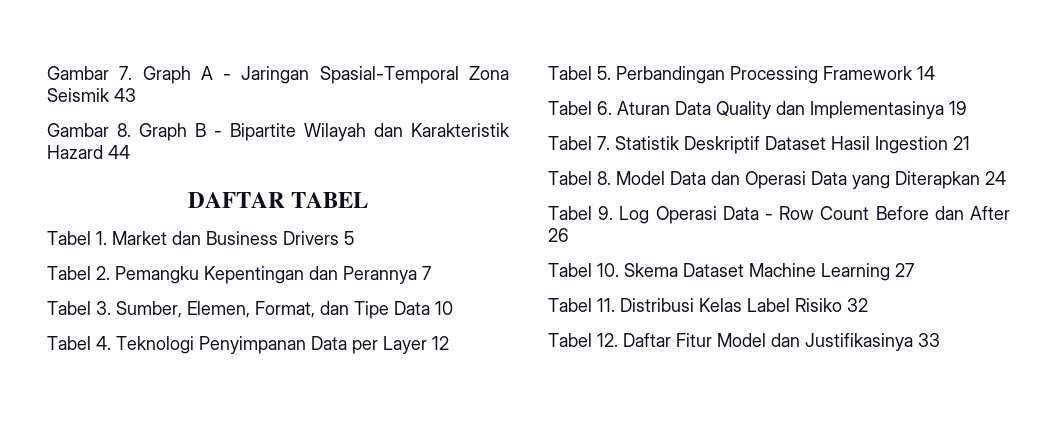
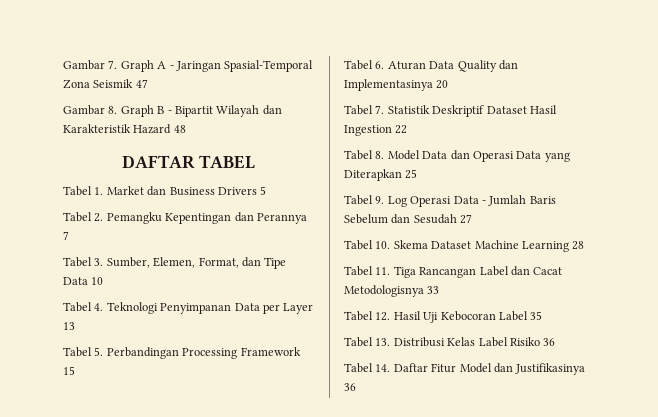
[114,88,136,102] 43 -> [135,79,148,88] 47
[230,123,296,141] Bipartite -> [174,106,213,117] Bipartit
[108,145,130,159] 44 -> [173,125,186,133] 48
[432,336,449,350] 12 -> [63,322,75,330] 13
[917,66,935,80] 14 -> [63,366,75,375] 15
[949,101,967,115] 19 -> [436,80,449,89] 20
[953,136,970,150] 21 -> [395,125,408,134] 22
[985,171,1006,185] 24 -> [405,169,418,179] 25
[779,206,1010,220] [548,228,569,242] Row Count Before dan After 26 -> [488,195,556,206] [344,214,473,224] Jumlah Baris Sebelum dan Sesudah 27
[895,263,914,277] 27 -> [572,241,585,250] 28
(615, 305) none -> [393,266,563,278] [344,285,440,297] [344,311,543,323] [344,337,391,347] Tiga Rancangan Label dan Cacat Metodologisnya 33 // Tabel 12. Hasil Uji Kebocoran Label 35 // Tabel 13.
[847,298,868,312] [548,333,618,347] 32 // Tabel 12. -> [543,338,556,346] [344,363,391,373] 36 // Tabel 14.
[918,333,940,347] 33 -> [344,383,356,391] 36

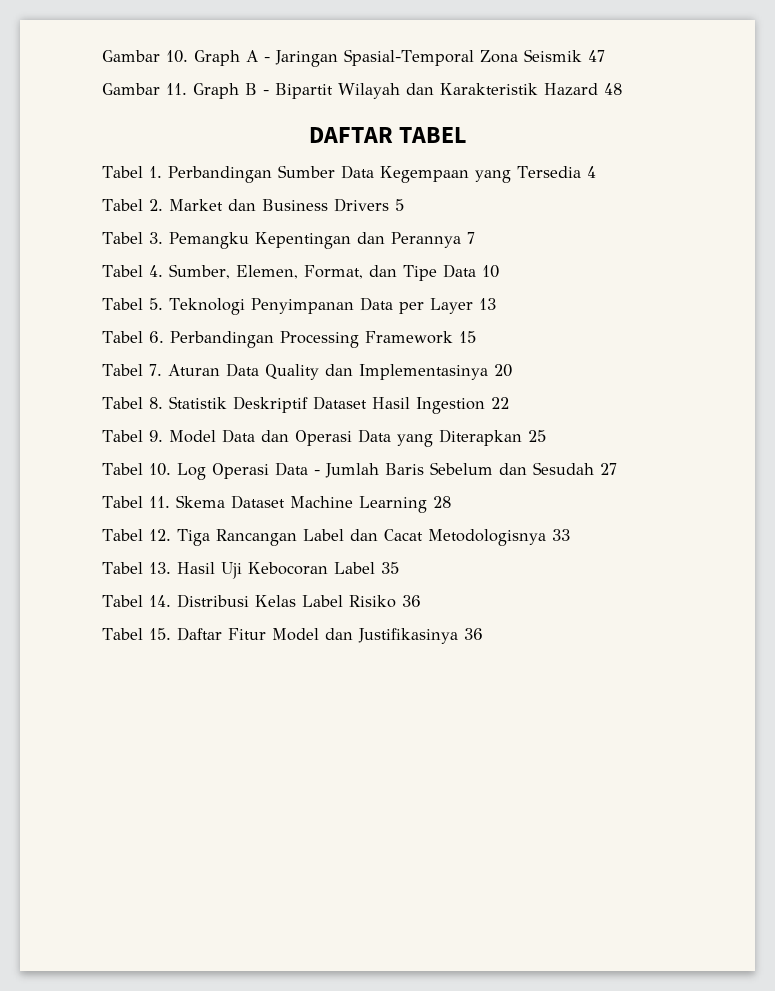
[63,60,118,70] Gambar 7. -> [102,50,188,63] Gambar 10.
[108,106,118,114] 8. -> [166,83,187,95] 11.
(104, 191) none -> [167,165,596,183] [102,199,163,211] Perbandingan Sumber Data Kegempaan yang Tersedia 4 // Tabel 2.
[94,213,104,222] 2. -> [148,232,163,244] 3.
[94,258,104,266] 3. -> [148,265,163,277] 4.
[94,303,104,311] 4. -> [148,298,163,310] 5.
[94,347,104,356] 5. -> [148,331,164,343] 6.
[375,61,385,69] 6. -> [148,364,162,376] 7.
[375,105,385,114] 7. -> [148,397,163,409] 8.
[375,151,385,159] 8. -> [148,430,163,442] 9.
[375,196,385,204] 9. -> [148,463,171,476] 10.
[375,241,391,249] 10. -> [148,496,170,508] 11.
[375,267,391,275] 11. -> [148,529,171,541] 12.
[375,312,391,321] 12. -> [148,562,171,574] 13.
[375,338,391,346] 13. -> [148,595,171,607] 14.
[375,364,391,372] 14. -> [148,628,171,640] 15.

